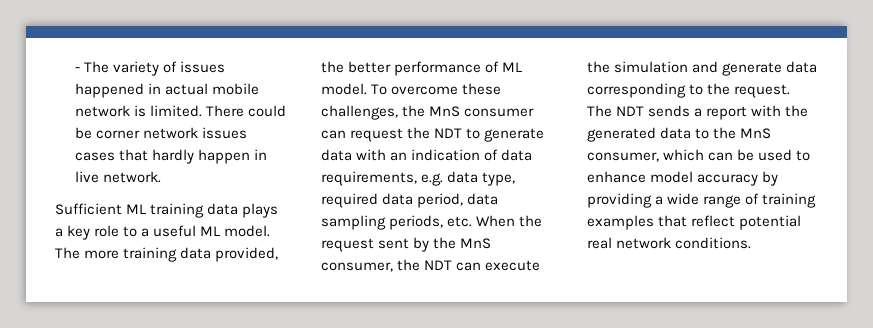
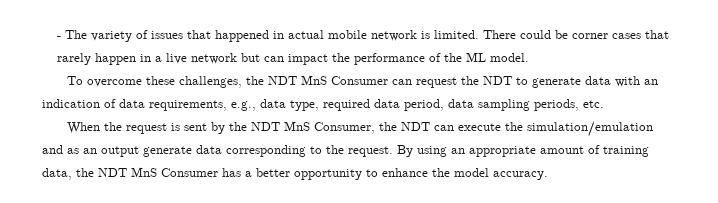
(225, 67) none -> [186,30,211,39] that
[142,127,247,139] network issues -> (608, 36) none
[151,149,194,164] hardly -> [56,53,91,65] rarely
[74,171,161,183] [55,203,279,218] [55,225,271,240] [55,247,279,262] [321,61,523,76] [321,83,367,95] live network. // Sufficient ML training data plays a key role to a useful ML model. The more training data provided, the better performance of ML model. -> [154,52,529,65] a live network but can impact the performance of the ML model. //
[429,106,535,117] MnS consumer -> [268,75,389,85] NDT MnS Consumer
[421,173,444,186] e.g. -> [231,101,256,111] e.g.,
(473, 221) none -> (604, 104) //
(374, 245) none -> [171,123,181,131] is
[460,238,492,249] [321,262,393,272] MnS consumer, -> [251,121,376,134] NDT MnS Consumer,
[614,61,719,73] simulation and -> [527,121,654,137] [42,145,139,157] simulation/emulation and as an output
[587,105,809,120] [587,127,772,142] [587,149,811,162] [587,171,779,186] [587,193,817,208] [587,215,802,230] [587,237,752,249] The NDT sends a report with the generated data to the MnS consumer, which can be used to enhance model accuracy by providing a wide range of training examples that reflect potential real network conditions. -> [397,145,649,157] [42,167,548,180] By using an appropriate amount of training data, the NDT MnS Consumer has a better opportunity to enhance the model accuracy.

